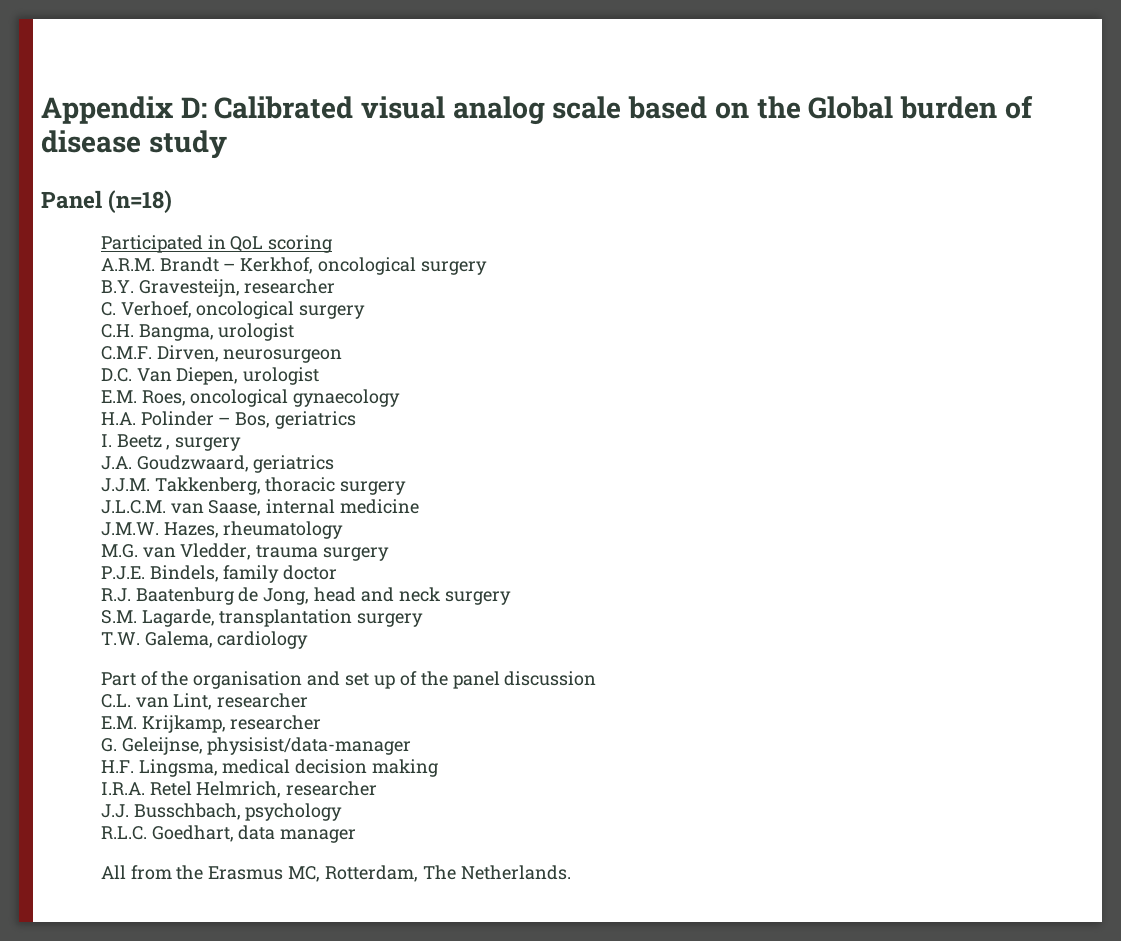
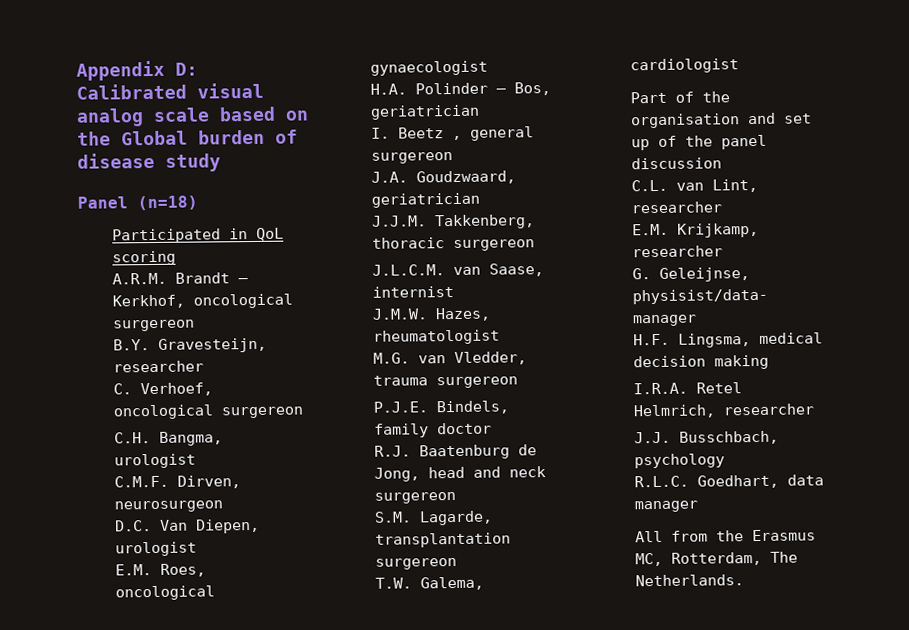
[421,261,488,275] surgery -> [113,319,196,332] surgereon
[299,305,366,319] surgery -> [221,406,305,419] surgereon
[293,389,401,407] gynaecology -> [370,60,489,76] gynaecologist
[275,411,357,429] geriatrics -> [370,104,481,120] geriatrician
[175,437,242,451] surgery -> [470,126,535,141] [371,152,454,164] general surgereon
[253,455,335,473] geriatrics -> [371,192,481,208] geriatrician
[340,481,407,495] surgery -> [453,239,536,252] surgereon
[266,499,420,514] internal medicine -> [372,285,455,298] internist
[223,521,344,539] rheumatology -> [373,329,501,345] rheumatologist
[323,547,390,561] surgery -> [436,376,519,389] surgereon
[444,591,511,605] surgery -> [374,491,457,504] surgereon
[357,613,424,627] surgery -> [375,557,458,570] surgereon
[217,631,309,649] cardiology -> [630,58,740,74] cardiologist

